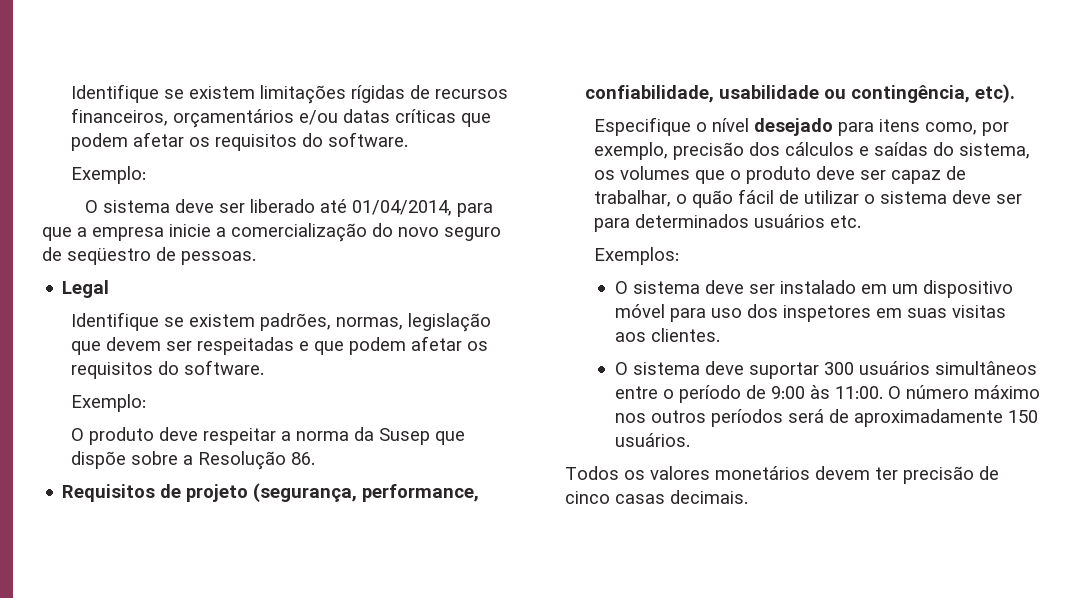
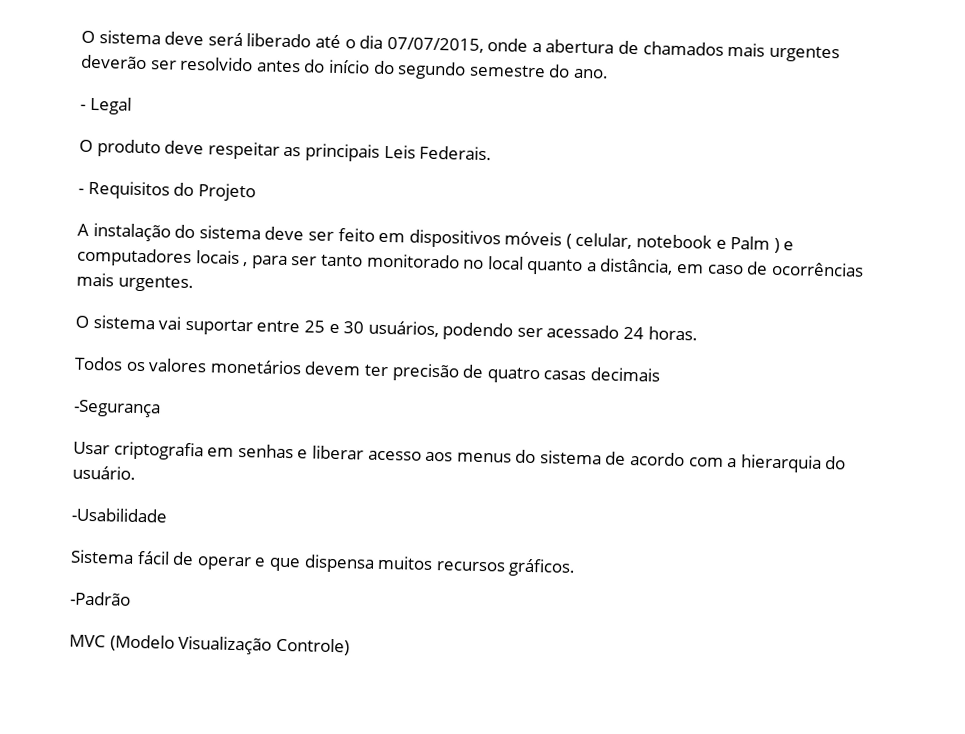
[71,84,509,104] [71,108,492,128] [71,132,409,151] [71,166,147,184] [84,199,245,213] Identifique se existem limitações rígidas de recursos financeiros, orçamentários e/ou datas críticas que podem afetar os requisitos do software. // Exemplo: // O sistema deve ser -> [81,30,243,47] O sistema deve será
[351,200,493,217] [42,223,501,242] [42,247,256,265] [62,280,110,298] [71,312,492,332] [71,336,489,355] [71,360,265,379] [71,394,147,412] [71,427,466,445] [71,451,316,470] [62,483,480,502] [585,84,1016,103] [594,117,1010,136] [594,142,1031,160] [594,166,967,184] [594,189,1023,208] [594,214,862,232] [594,247,680,265] [614,280,1013,298] [614,304,1006,322] [614,328,720,342] [614,361,1037,379] [614,385,1040,403] [614,409,1038,427] [614,433,690,447] 01/04/2014, para que a empresa inicie a comercialização do novo seguro de seqüestro de pessoas. // Legal // Identifique se existem padrões, normas, legislação que devem ser respeitadas e que podem afetar os requisitos do software. // Exemplo: // O produto deve respeitar a norma da Susep que dispõe sobre a Resolução 86. // Requisitos de projeto (segurança, performance, confiabilidade, usabilidade ou contingência, etc). // Especifique o nível desejado para itens como, por exemplo, precisão dos cálculos e saídas do sistema, os volumes que o produto deve ser capaz de trabalhar, o quão fácil de utilizar o sistema deve ser para determinados usuários etc. // Exemplos: // O sistema deve ser instalado em um dispositivo móvel para uso dos inspetores em suas visitas aos clientes. // O sistema deve suportar 300 usuários simultâneos entre o período de 9:00 às 11:00. O número máximo nos outros períodos será de aproximadamente 150 usuários. -> [344,35,840,63] [81,54,609,80] [80,96,132,115] [79,139,493,162] [78,180,256,202] [77,223,795,254] [77,247,864,277] [76,272,194,293] [75,315,698,341] o dia 07/07/2015, onde a abertura de chamados mais urgentes deverão ser resolvido antes do início do segundo semestre do ano. // - Legal // O produto deve respeitar as principais Leis Federais. // - Requisitos do Projeto // A instalação do sistema deve ser feito em dispositivos móveis ( celular, notebook e Palm ) e computadores locais , para ser tanto monitorado no local quanto a distância, em caso de ocorrências mais urgentes. // O sistema vai suportar entre 25 e 30 usuários, podendo ser acessado 24 horas.
[565,490,748,504] cinco casas decimais. -> [486,367,661,384] [73,399,161,418] [73,441,847,473] [72,465,136,480] [71,507,168,523] [70,549,577,577] [70,591,131,606] [69,634,350,656] quatro casas decimais // -Segurança // Usar criptografia em senhas e liberar acesso aos menus do sistema de acordo com a hierarquia do usuário. // -Usabilidade // Sistema fácil de operar e que dispensa muitos recursos gráficos. // -Padrão // MVC (Modelo Visualização Controle)

